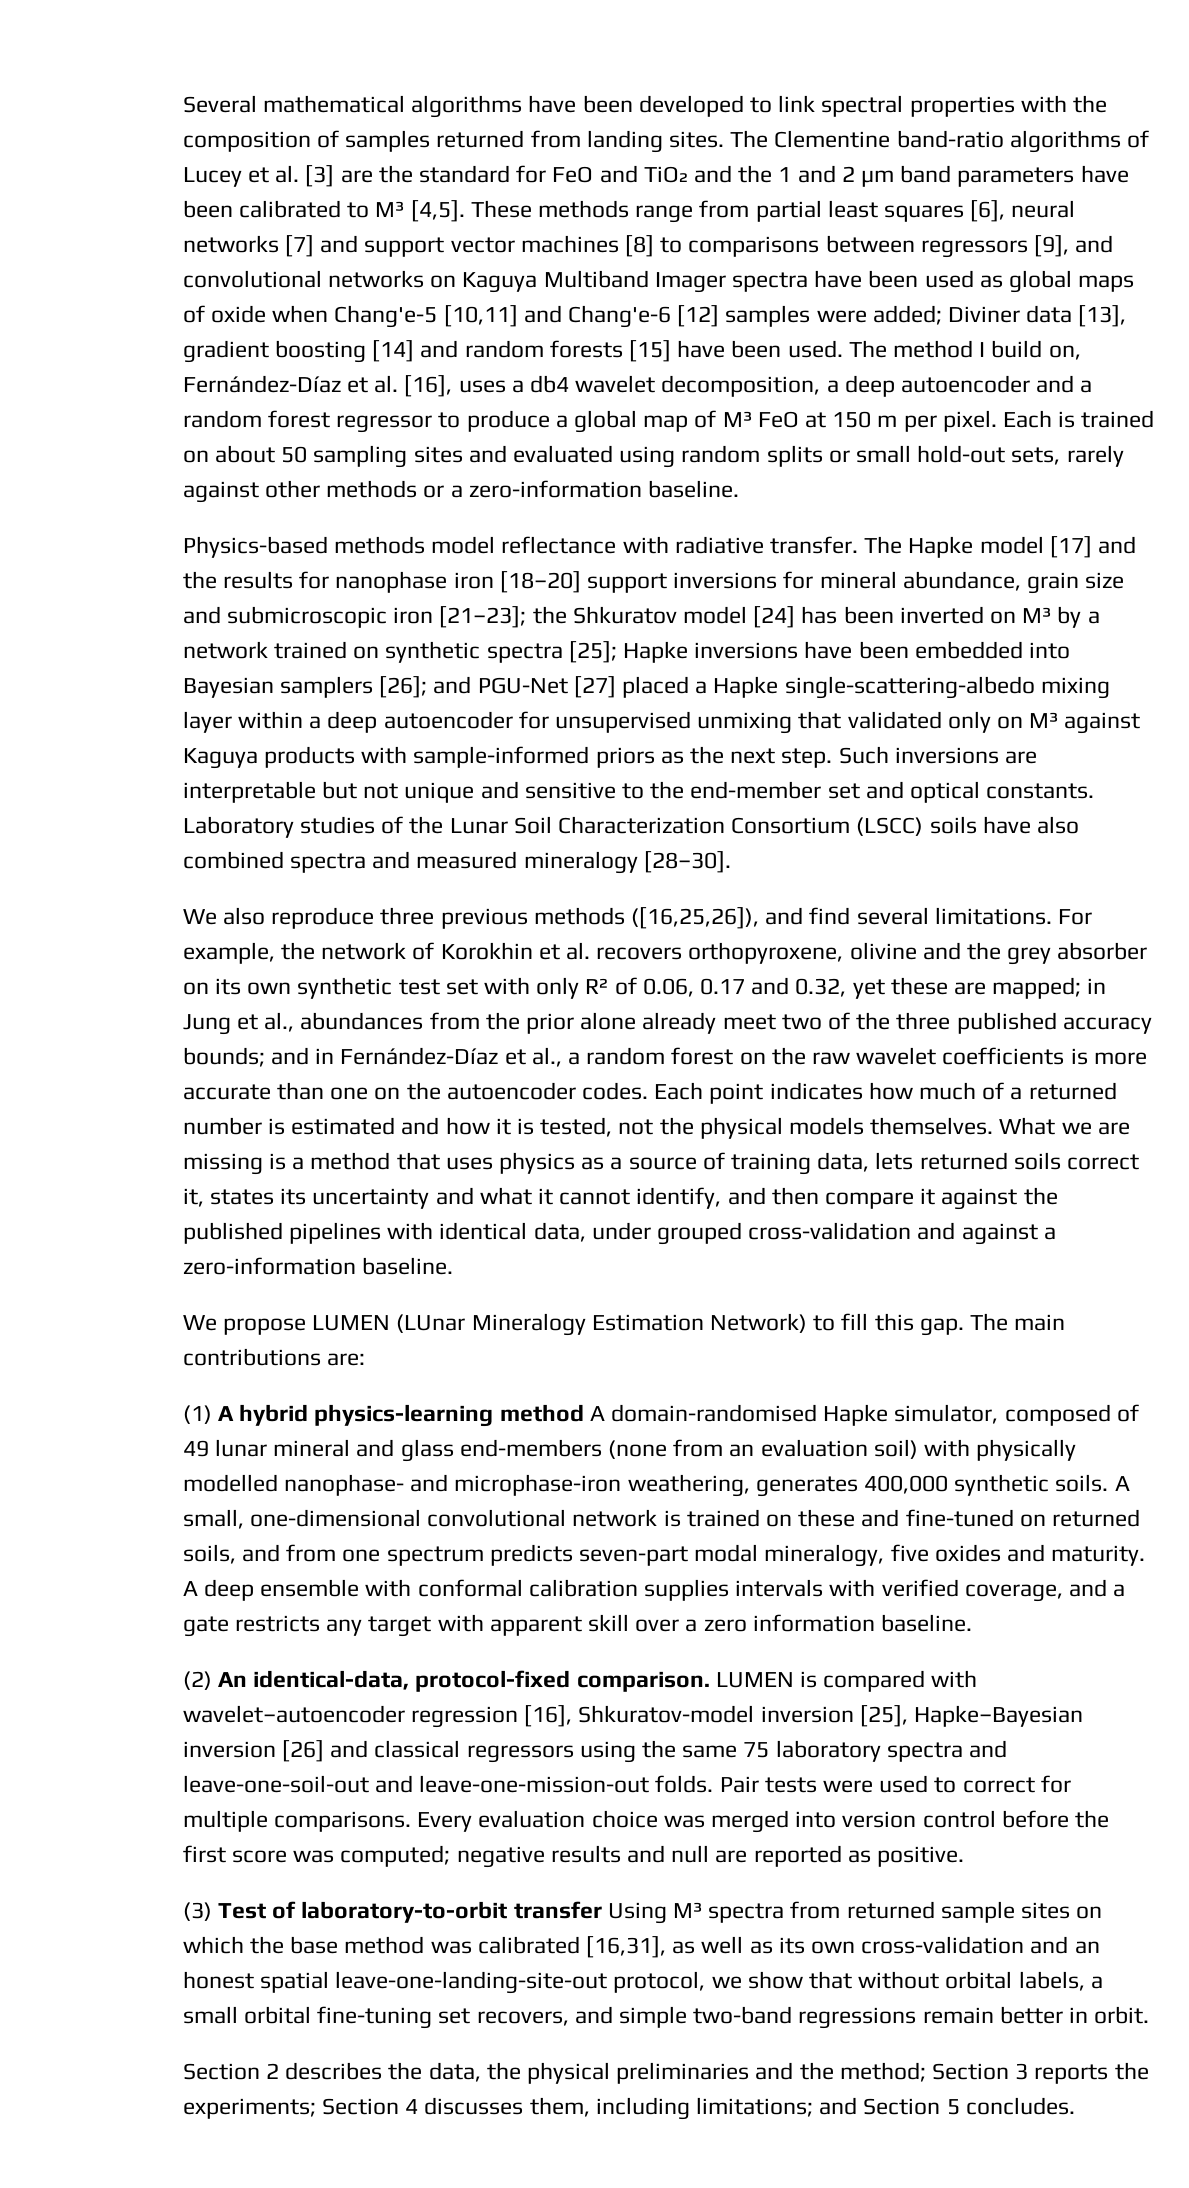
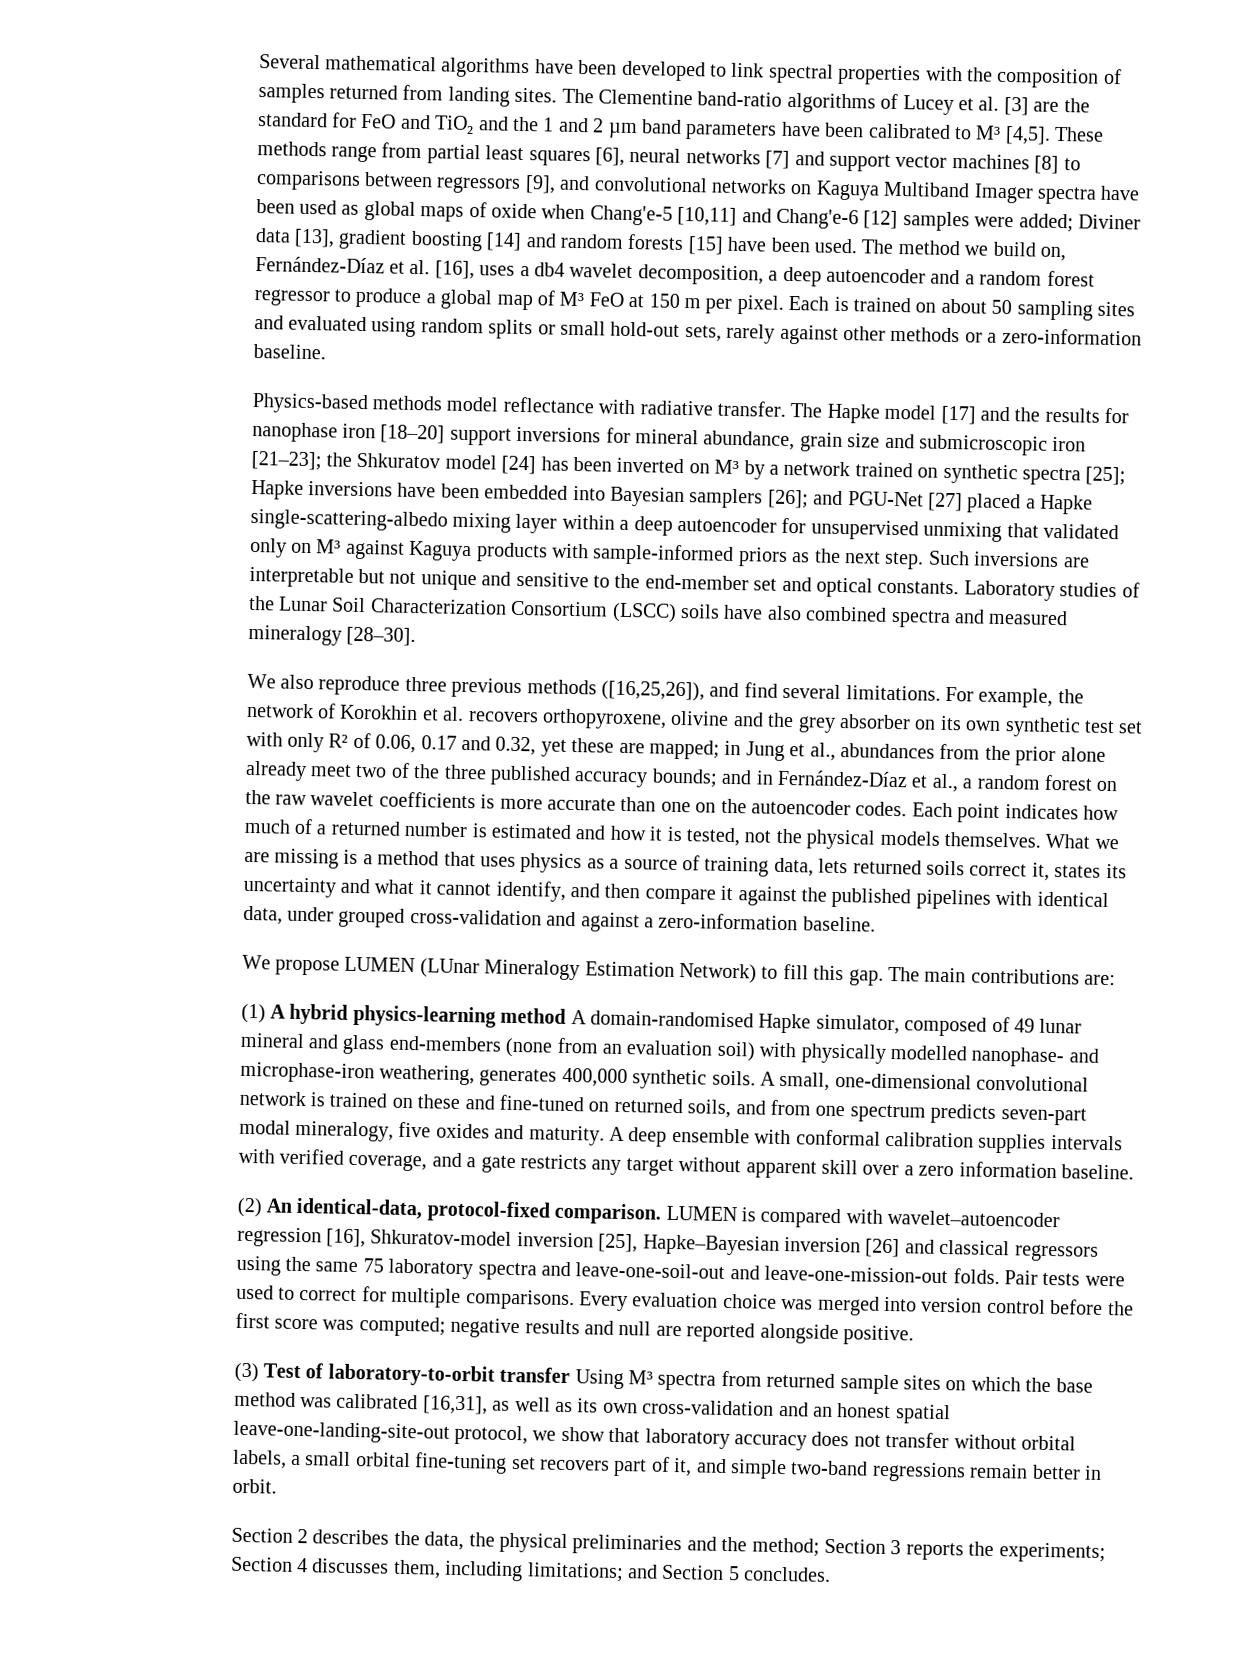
[979,342,986,357] I -> [964,245,989,256] we
[437,1614,484,1632] with -> [678,1157,742,1173] without
[847,1850,871,1863] as -> [759,1323,839,1345] alongside
(852, 1980) none -> [644,1428,950,1451] laboratory accuracy does not transfer
[476,2011,569,2026] recovers, -> [538,1456,693,1477] recovers part of it,

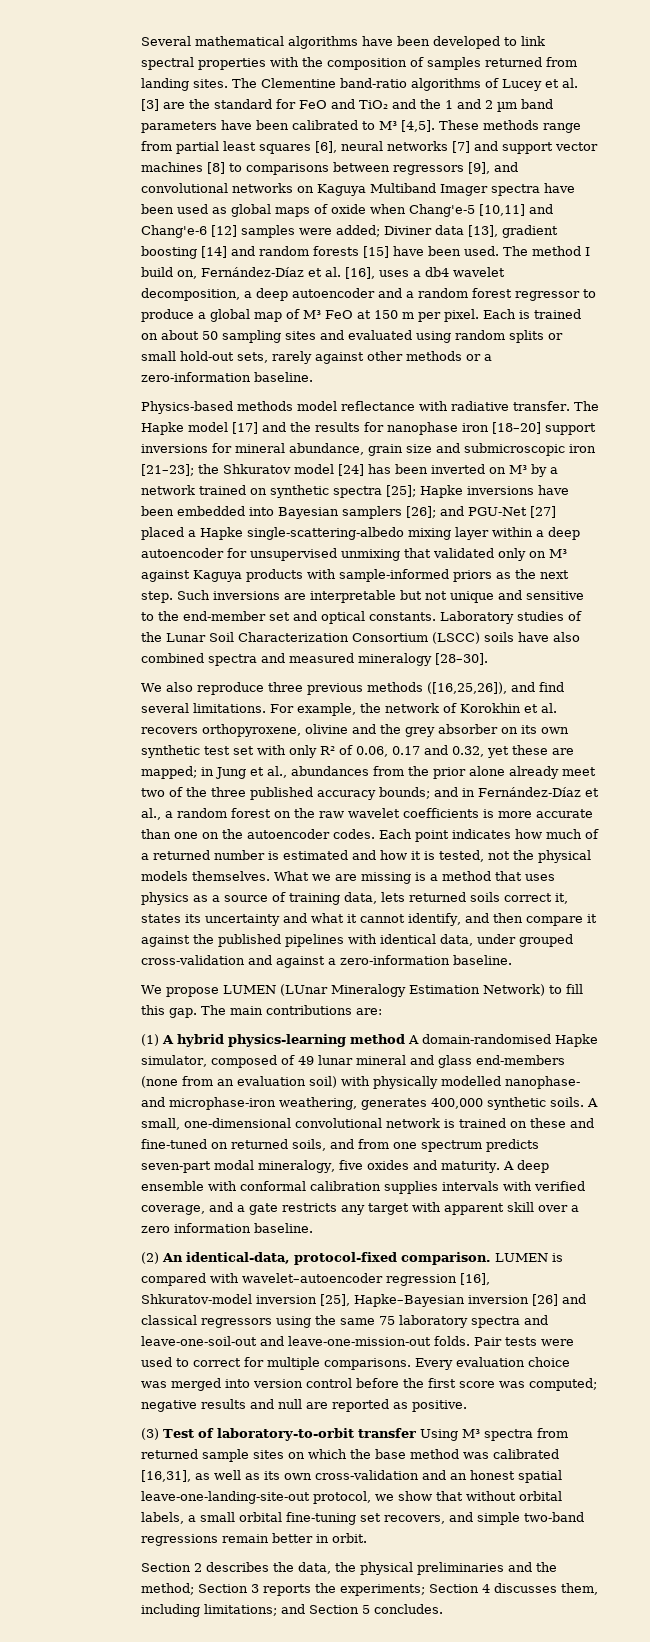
[964,245,989,256] we -> [585,247,591,256] I
[678,1157,742,1173] without -> [412,1202,442,1212] with
[759,1323,839,1345] alongside -> [393,1402,409,1409] as
[644,1428,950,1451] laboratory accuracy does not transfer -> (464, 1496) none
[538,1456,693,1477] recovers part of it, -> [384,1515,446,1524] recovers,

